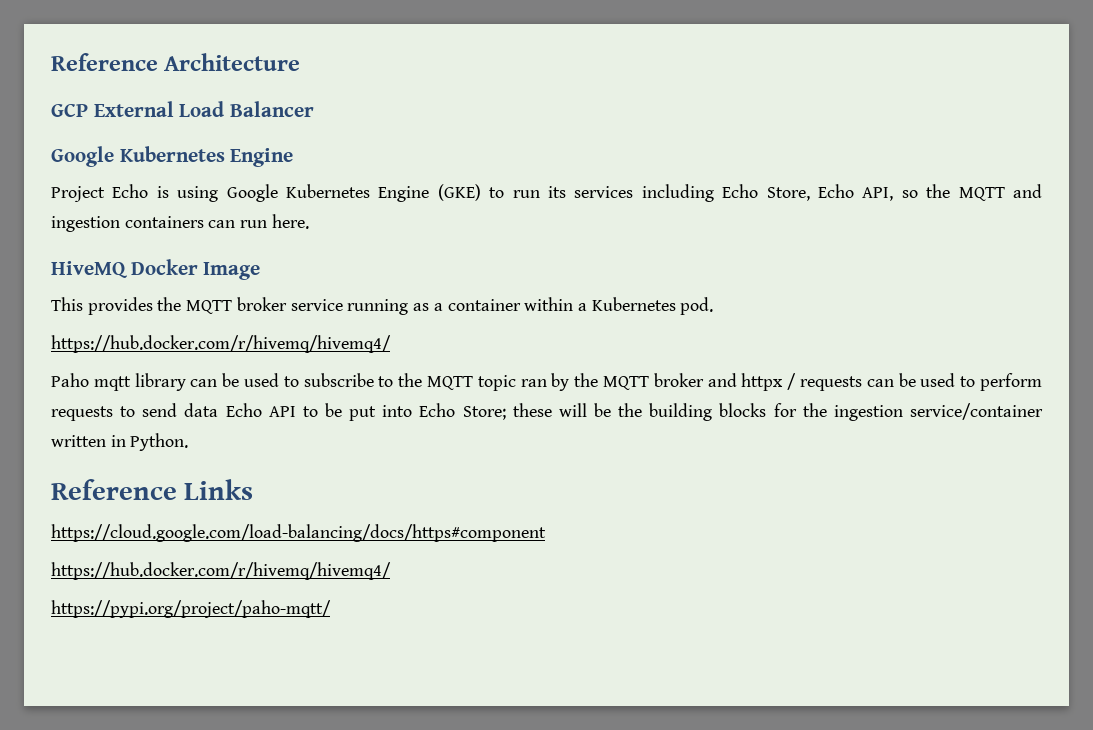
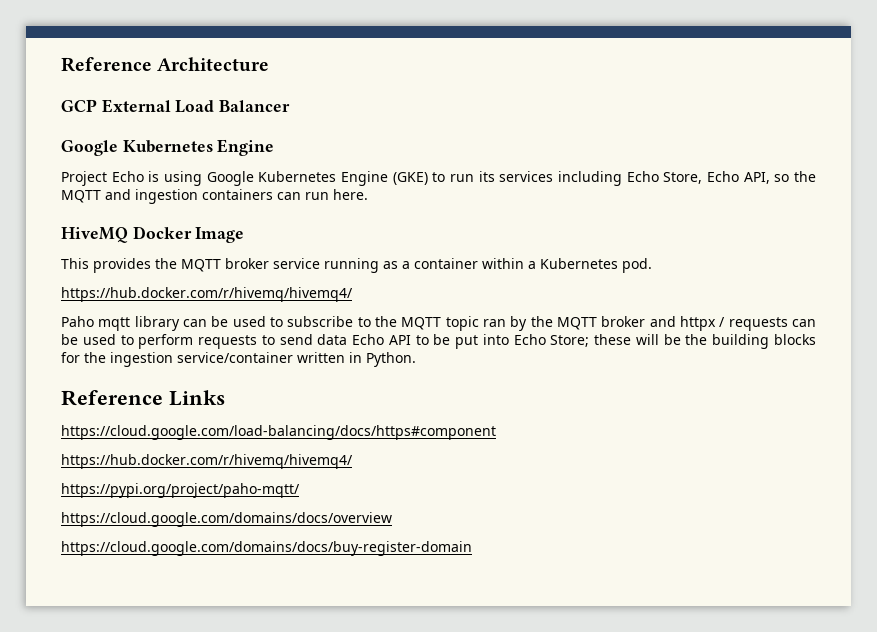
(331, 609) none -> [61,512,392,527] [61,541,472,556] // https://cloud.google.com/domains/docs/overview // https://cloud.google.com/domains/docs/buy-register-domain

